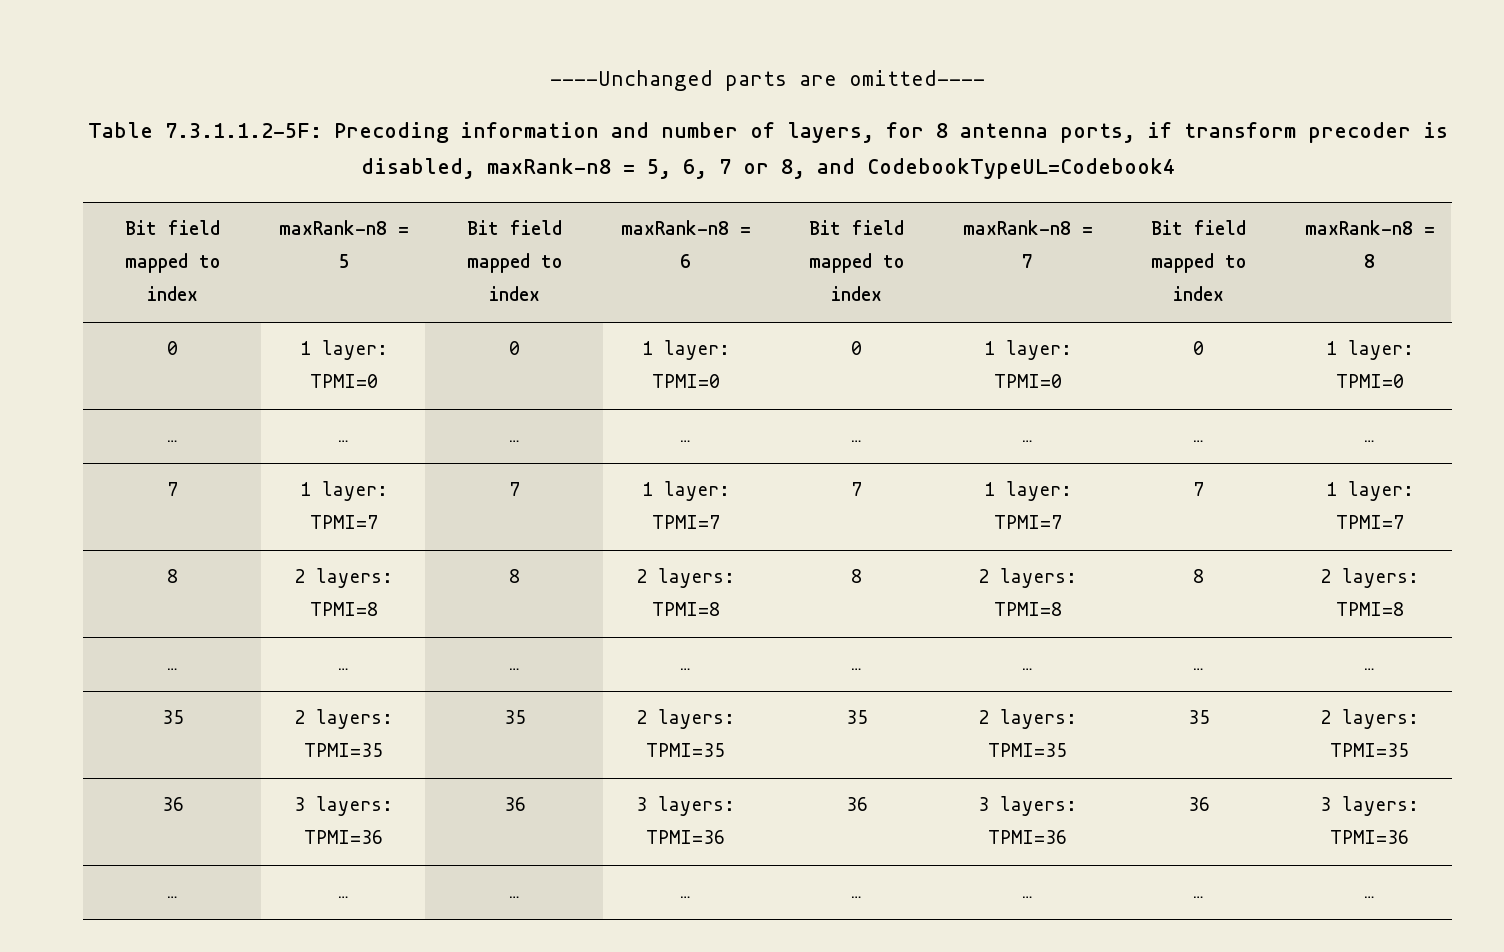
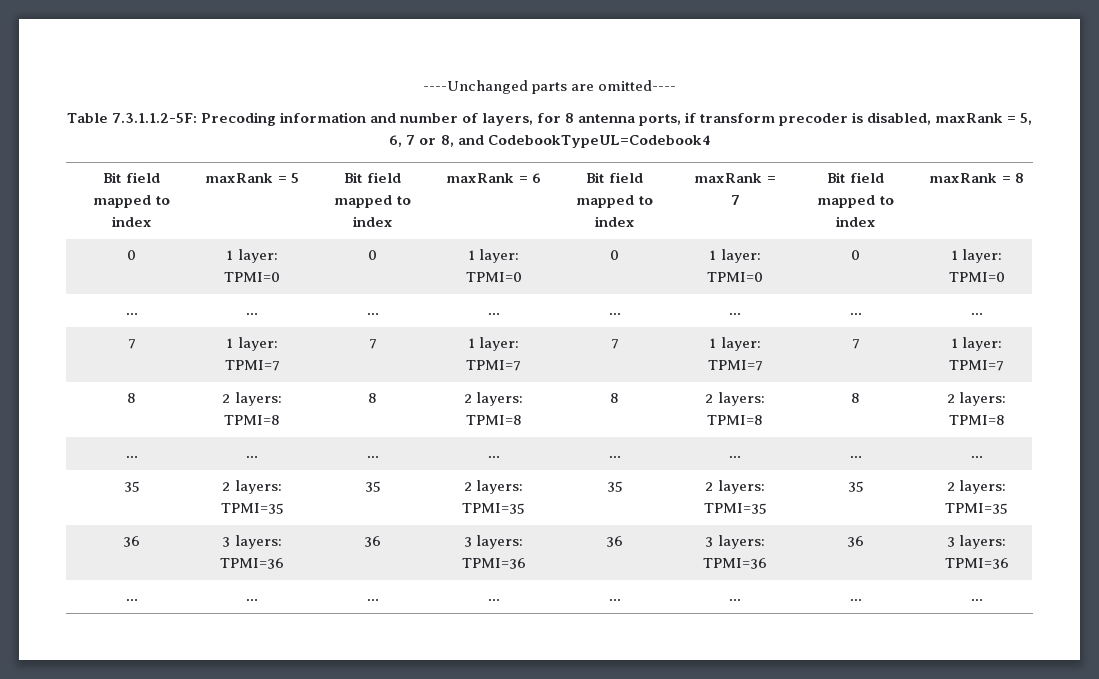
[486,158,611,174] maxRank-n8 -> [935,113,1004,123] maxRank
[278,220,387,235] maxRank-n8 -> [205,173,274,183] maxRank
[620,220,729,235] maxRank-n8 -> [446,173,515,183] maxRank
[962,220,1071,235] maxRank-n8 -> [694,173,763,183] maxRank
[1304,220,1413,235] maxRank-n8 -> [929,173,998,183] maxRank

